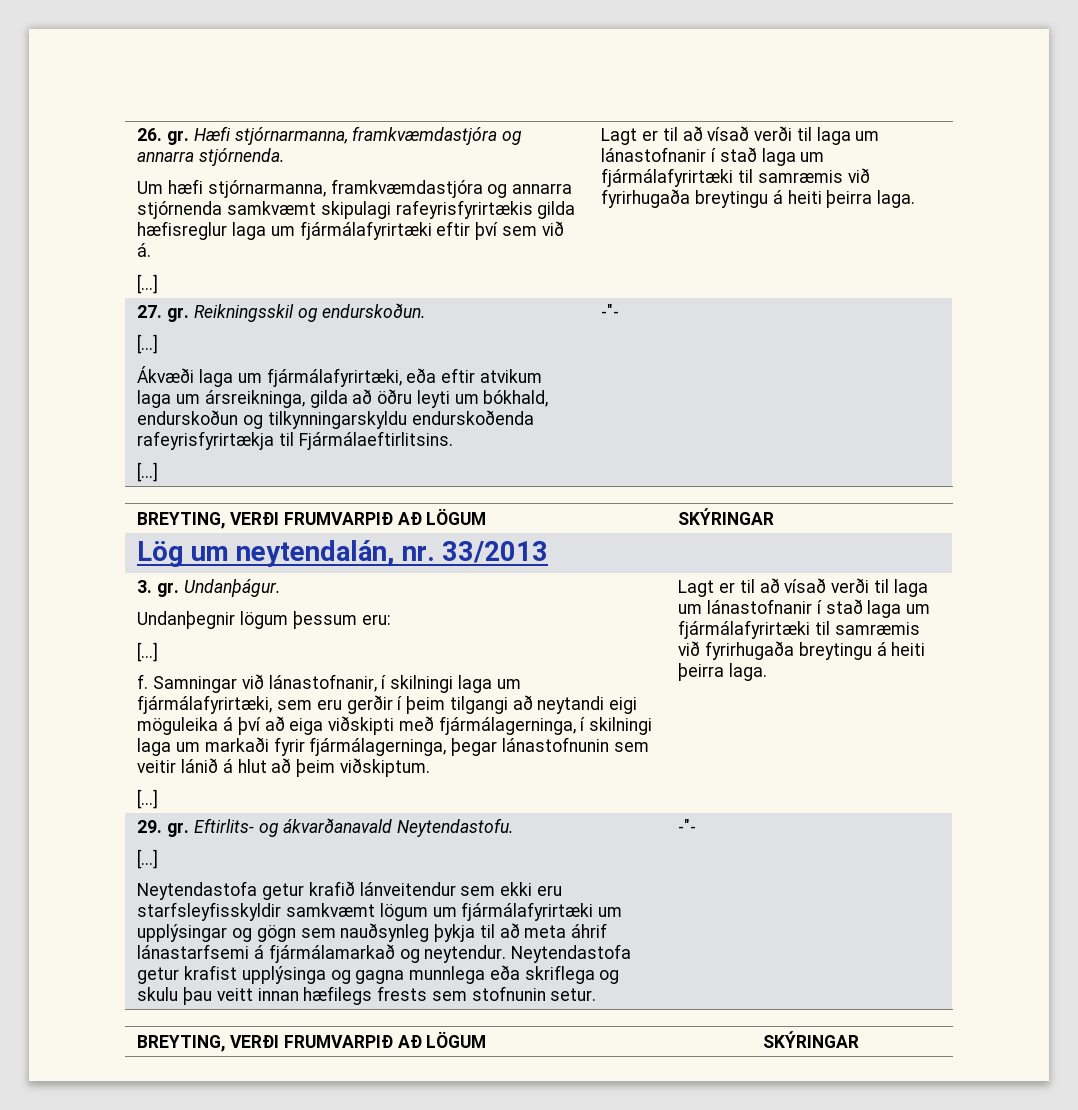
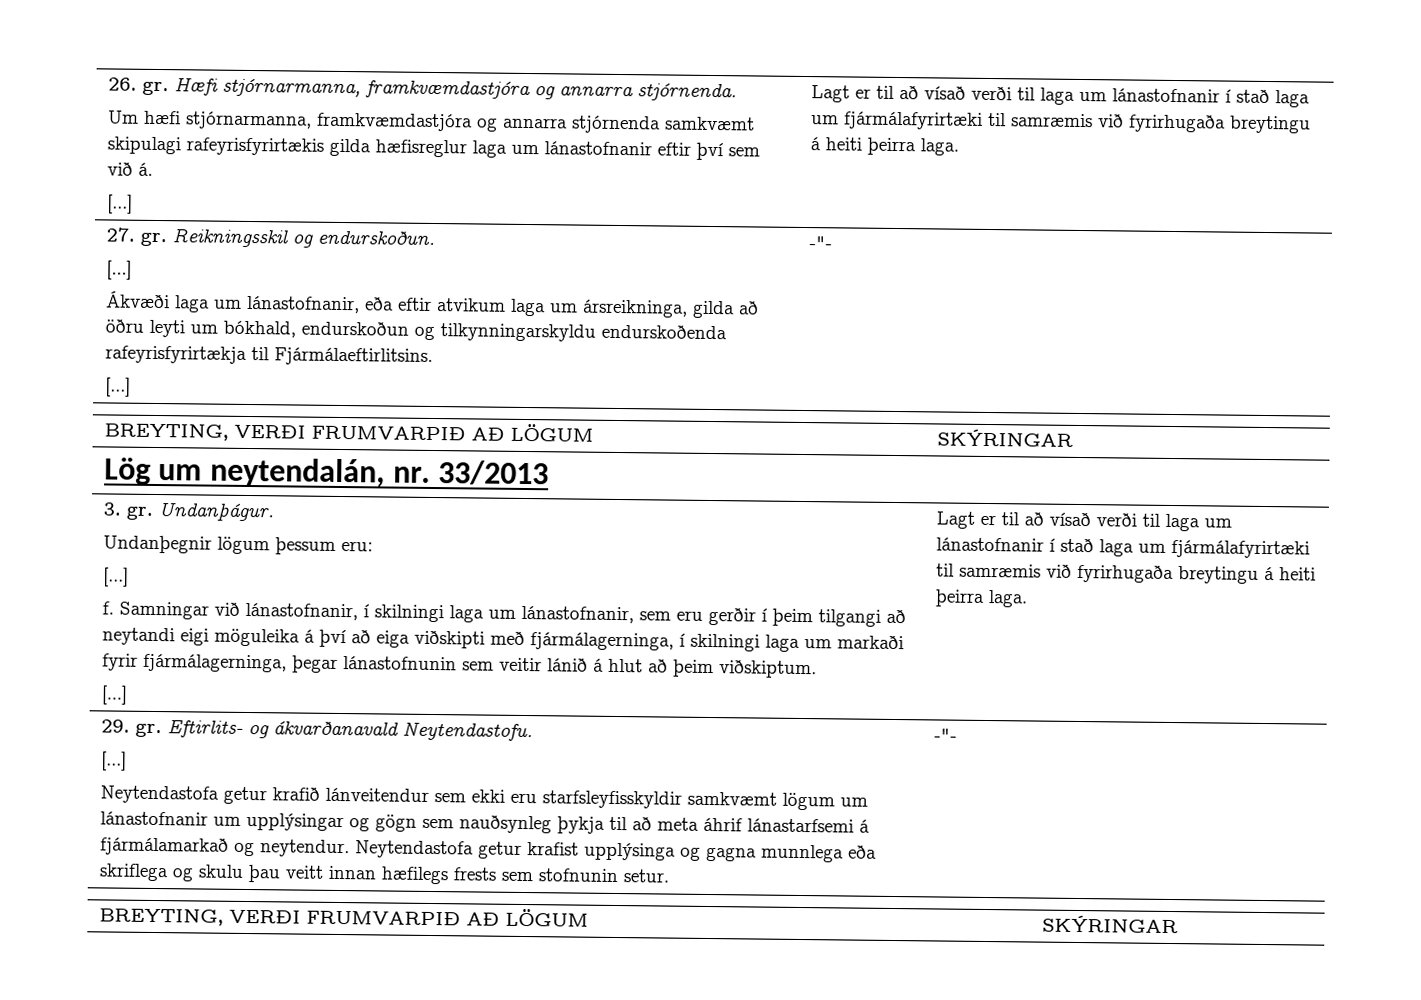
[299,221,432,240] fjármálafyrirtæki -> [543,141,652,156] lánastofnanir
[266,368,402,387] fjármálafyrirtæki, -> [246,295,360,314] lánastofnanir,
[137,695,273,714] fjármálafyrirtæki, -> [520,605,634,624] lánastofnanir,
[461,902,594,921] fjármálafyrirtæki -> [99,811,208,826] lánastofnanir

